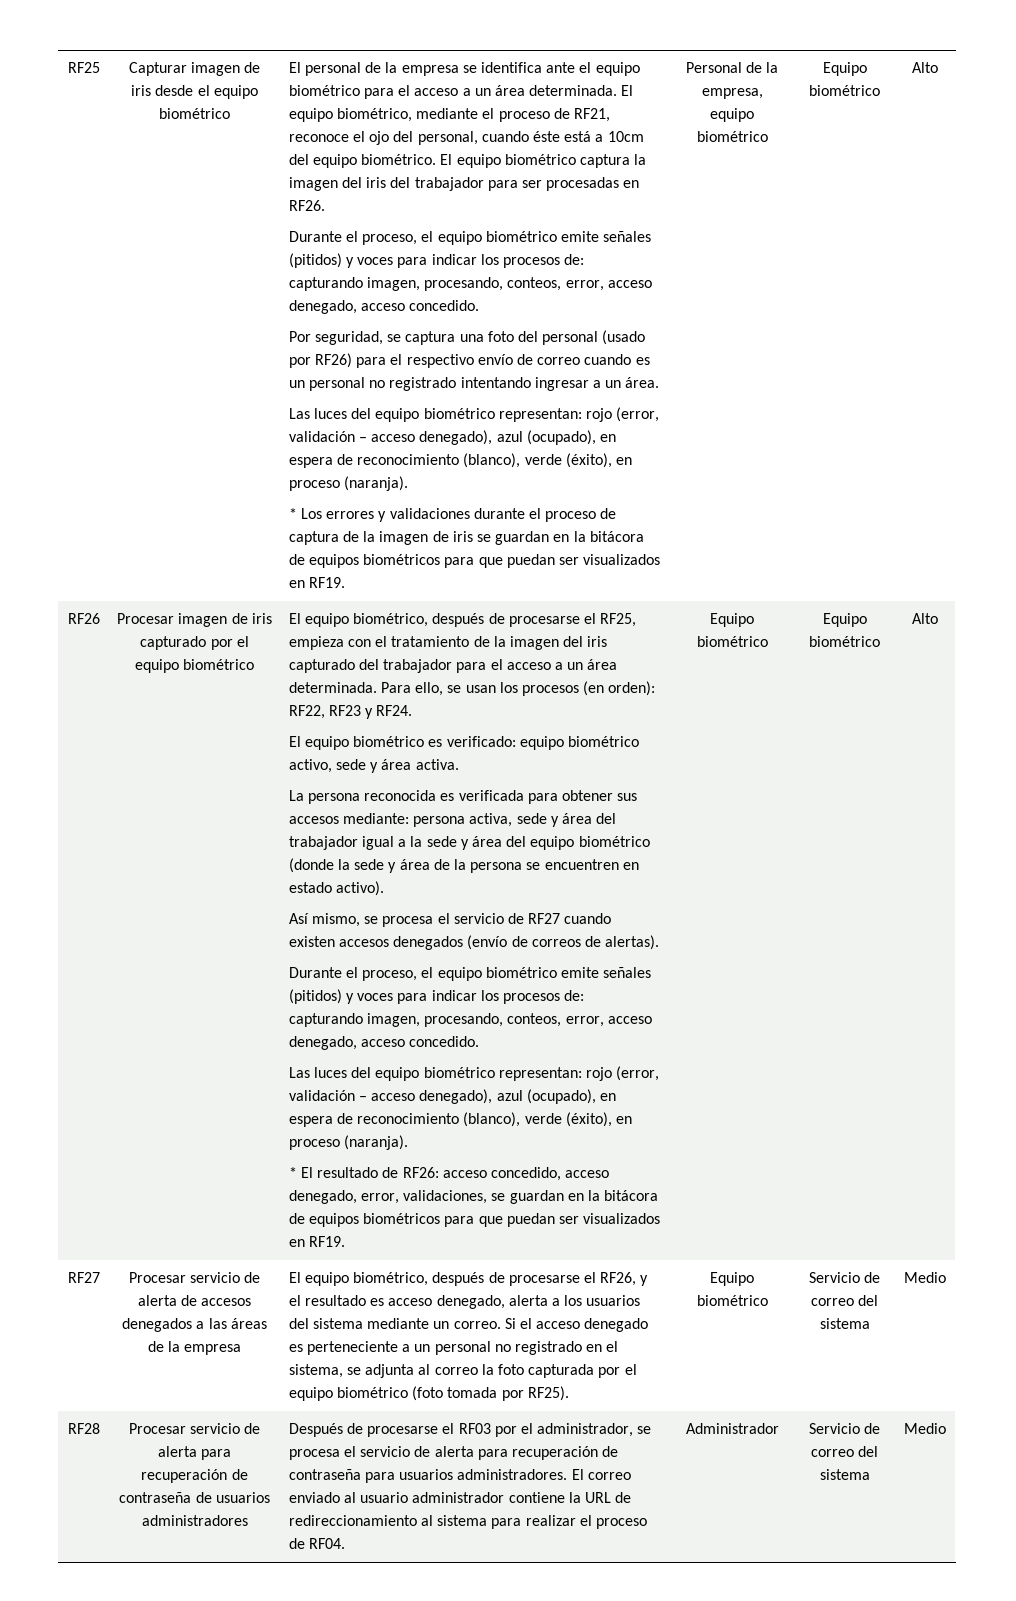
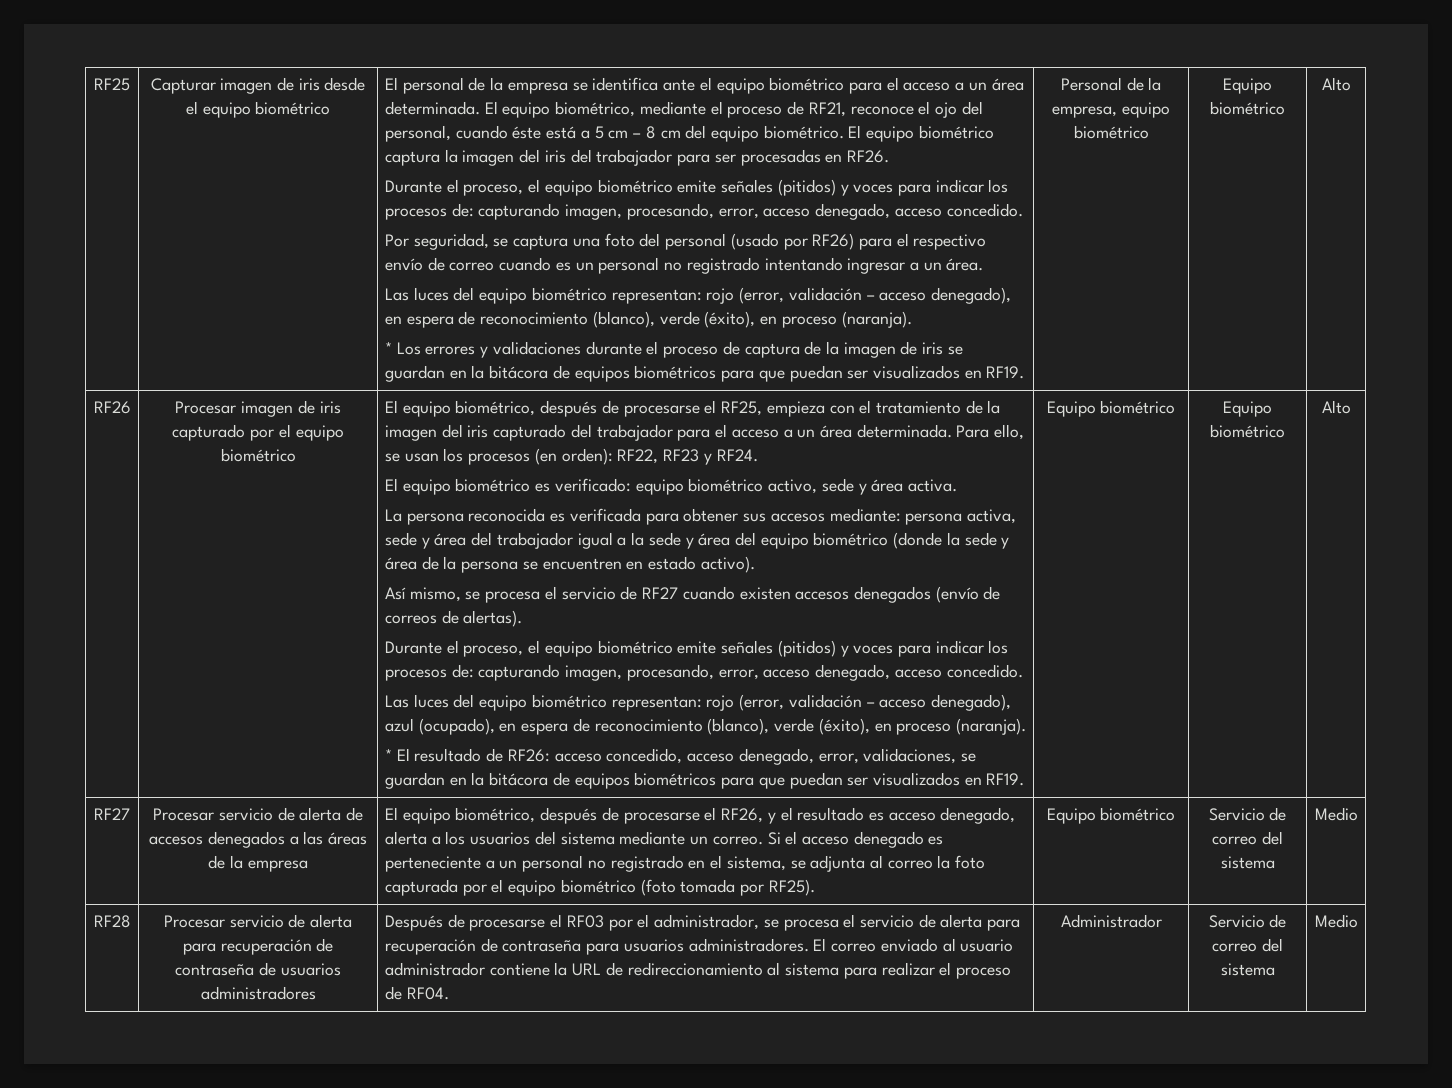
[607,131,644,142] 10cm -> [594,126,681,139] 5 cm – 8 cm
[507,277,562,291] conteos, -> (714, 211) none
[496,430,596,445] azul (ocupado), -> (1011, 295) none
[507,1013,562,1027] conteos, -> (714, 672) none

